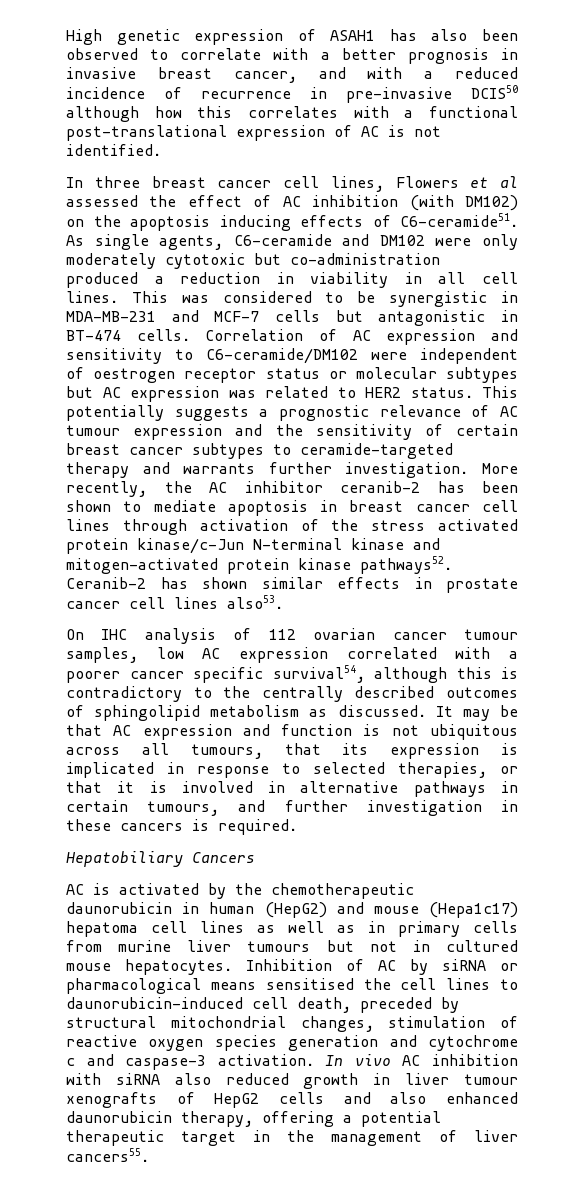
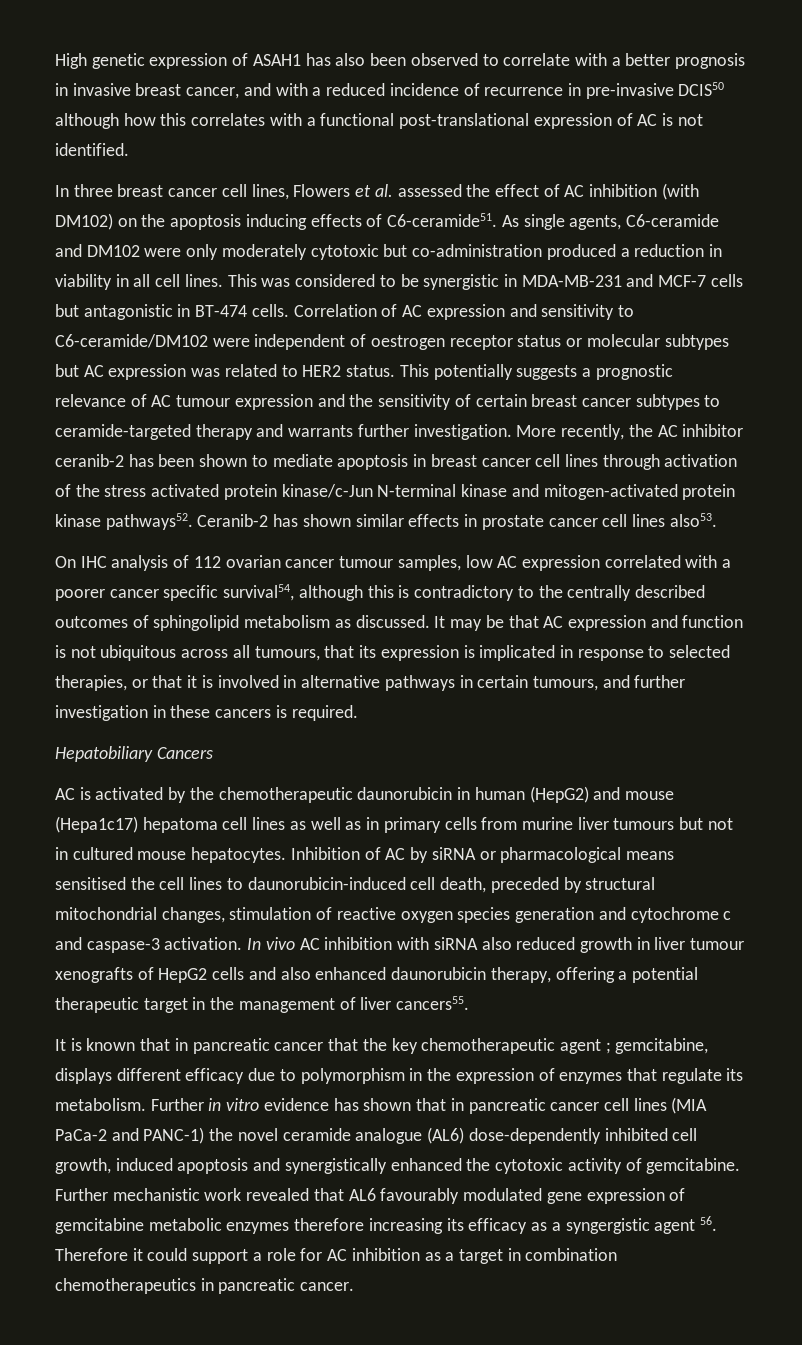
[500,176,518,188] al -> [374,184,393,197] al.
(149, 1155) none -> [55,1038,709,1054] [55,1068,744,1084] [55,1097,708,1114] [55,1127,698,1144] [55,1158,741,1174] [55,1188,686,1204] [55,1216,717,1234] [55,1248,618,1264] [55,1278,355,1294] // It is known that in pancreatic cancer that the key chemotherapeutic agent ; gemcitabine, displays different efficacy due to polymorphism in the expression of enzymes that regulate its metabolism. Further in vitro evidence has shown that in pancreatic cancer cell lines (MIA PaCa-2 and PANC-1) the novel ceramide analogue (AL6) dose-dependently inhibited cell growth, induced apoptosis and synergistically enhanced the cytotoxic activity of gemcitabine. Further mechanistic work revealed that AL6 favourably modulated gene expression of gemcitabine metabolic enzymes therefore increasing its efficacy as a syngergistic agent 56. Therefore it could support a role for AC inhibition as a target in combination chemotherapeutics in pancreatic cancer.

